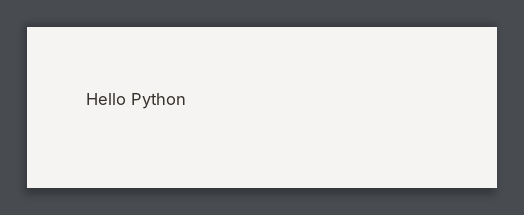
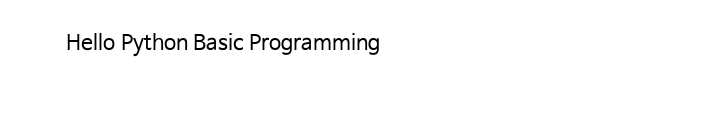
(186, 101) none -> [193,33,380,55] Basic Programming

